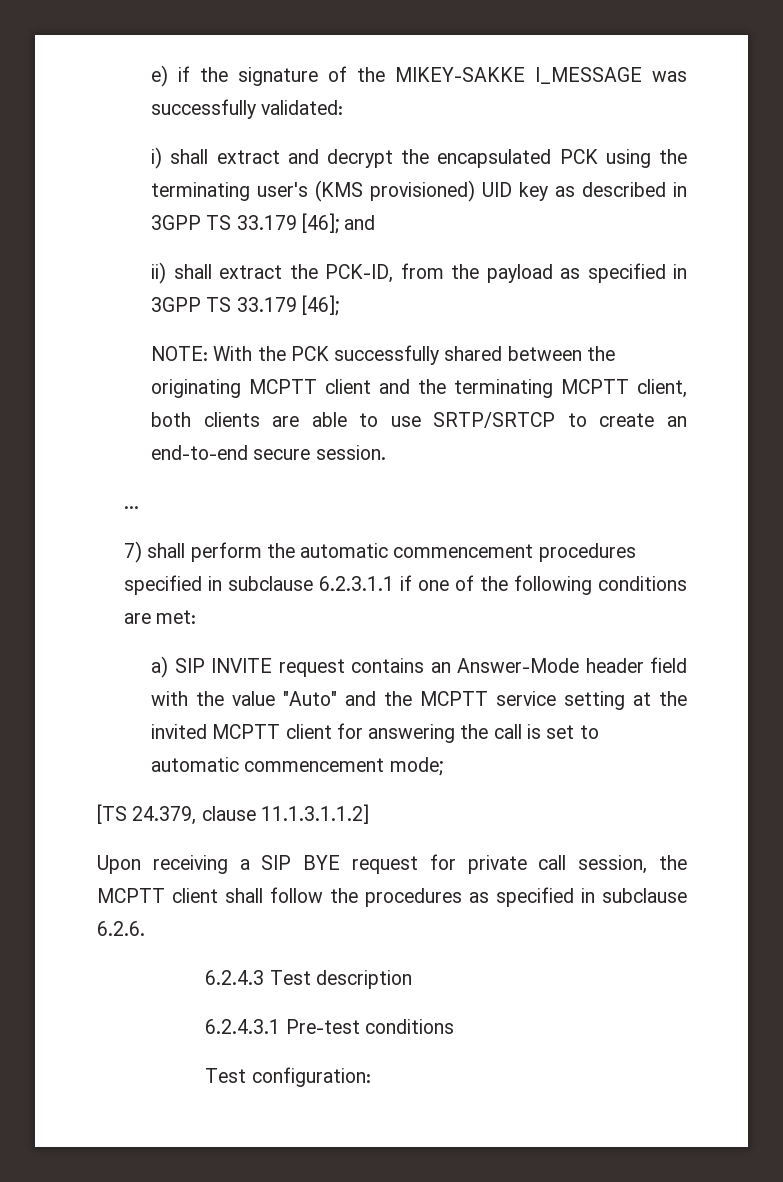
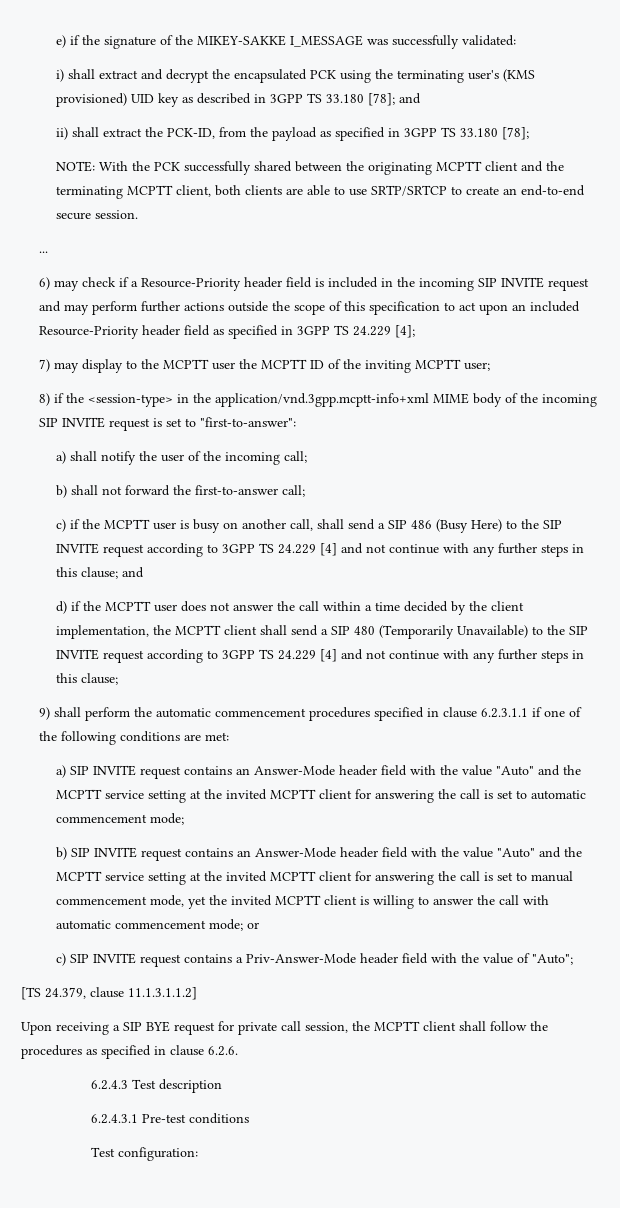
[236,213,339,234] 33.179 [46]; -> [326,93,396,106] 33.180 [78];
[236,295,339,316] 33.179 [46]; -> [460,127,530,140] 33.180 [78];
[124,541,143,563] 7) -> [38,277,589,291] [38,301,580,315] [38,325,415,339] [38,359,490,373] [38,393,597,407] [38,417,296,431] [56,451,308,465] [56,485,306,498] [56,519,563,533] [56,543,585,557] [56,567,145,579] [56,601,525,615] [56,625,589,639] [56,649,585,663] [56,673,119,685] [38,707,50,720] 6) may check if a Resource-Priority header field is included in the incoming SIP INVITE request and may perform further actions outside the scope of this specification to act upon an included Resource-Priority header field as specified in 3GPP TS 24.229 [4]; // 7) may display to the MCPTT user the MCPTT ID of the inviting MCPTT user; // 8) if the <session-type> in the application/vnd.3gpp.mcptt-info+xml MIME body of the incoming SIP INVITE request is set to "first-to-answer": // a) shall notify the user of the incoming call; // b) shall not forward the first-to-answer call; // c) if the MCPTT user is busy on another call, shall send a SIP 486 (Busy Here) to the SIP INVITE request according to 3GPP TS 24.229 [4] and not continue with any further steps in this clause; and // d) if the MCPTT user does not answer the call within a time decided by the client implementation, the MCPTT client shall send a SIP 480 (Temporarily Unavailable) to the SIP INVITE request according to 3GPP TS 24.229 [4] and not continue with any further steps in this clause; // 9)
[228,576,314,591] subclause -> [442,707,477,718] clause
(443, 766) none -> [56,847,583,861] [56,871,574,885] [56,895,550,909] [56,919,260,931] [56,953,574,967] // b) SIP INVITE request contains an Answer-Mode header field with the value "Auto" and the MCPTT service setting at the invited MCPTT client for answering the call is set to manual commencement mode, yet the invited MCPTT client is willing to answer the call with automatic commencement mode; or // c) SIP INVITE request contains a Priv-Answer-Mode header field with the value of "Auto";
[602,888,687,903] subclause -> [170,1045,204,1056] clause

